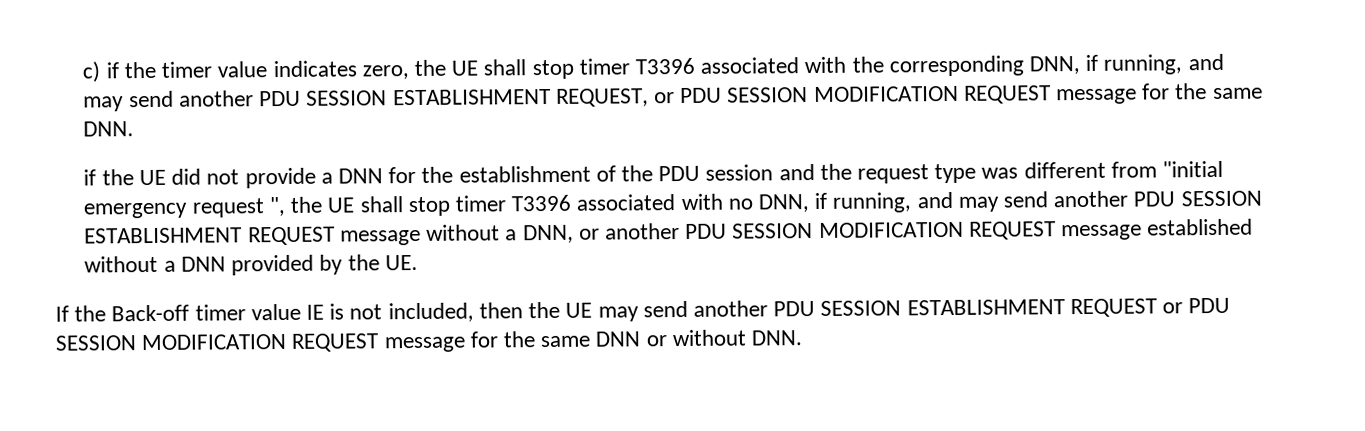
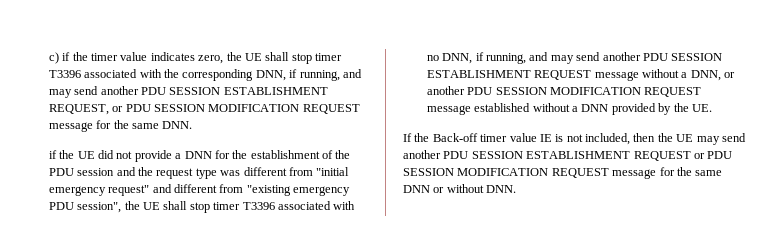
[191,196,285,218] request ", -> [108,184,351,196] [48,202,122,213] request" and different from "existing emergency PDU session",

